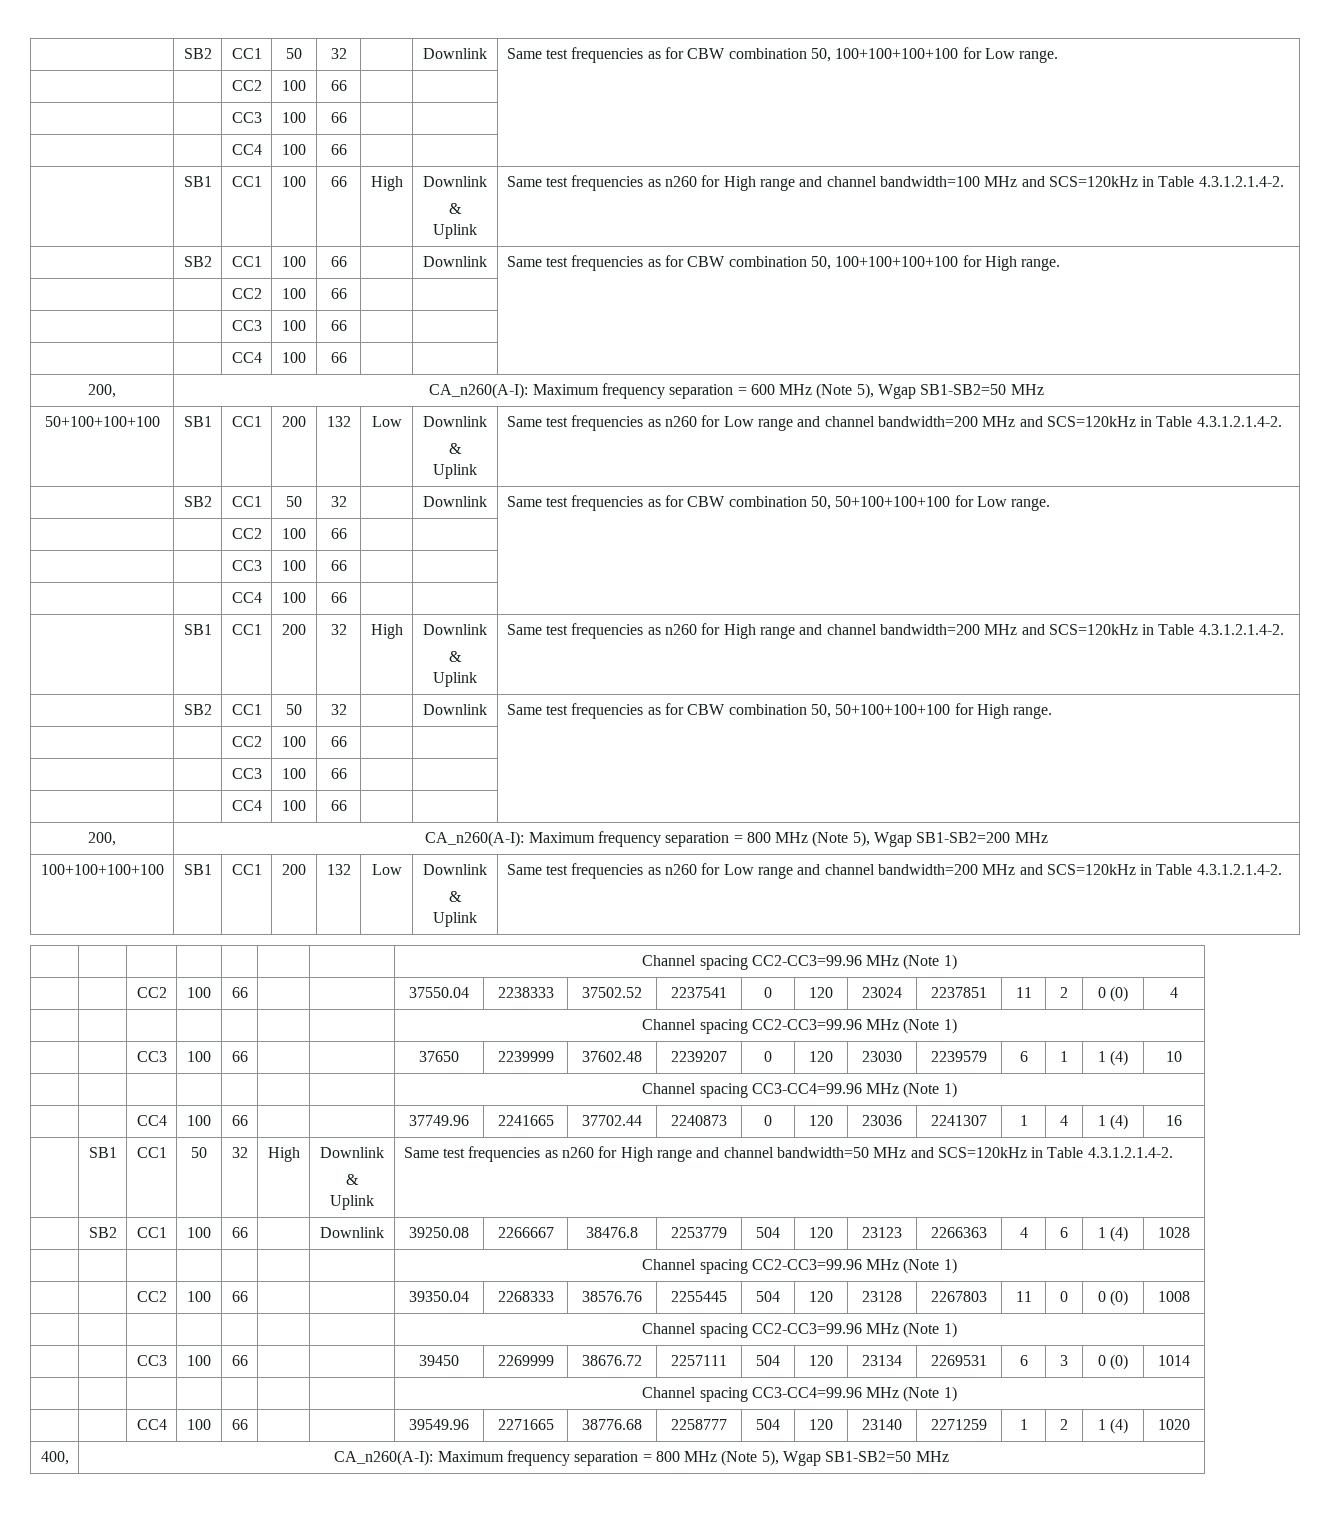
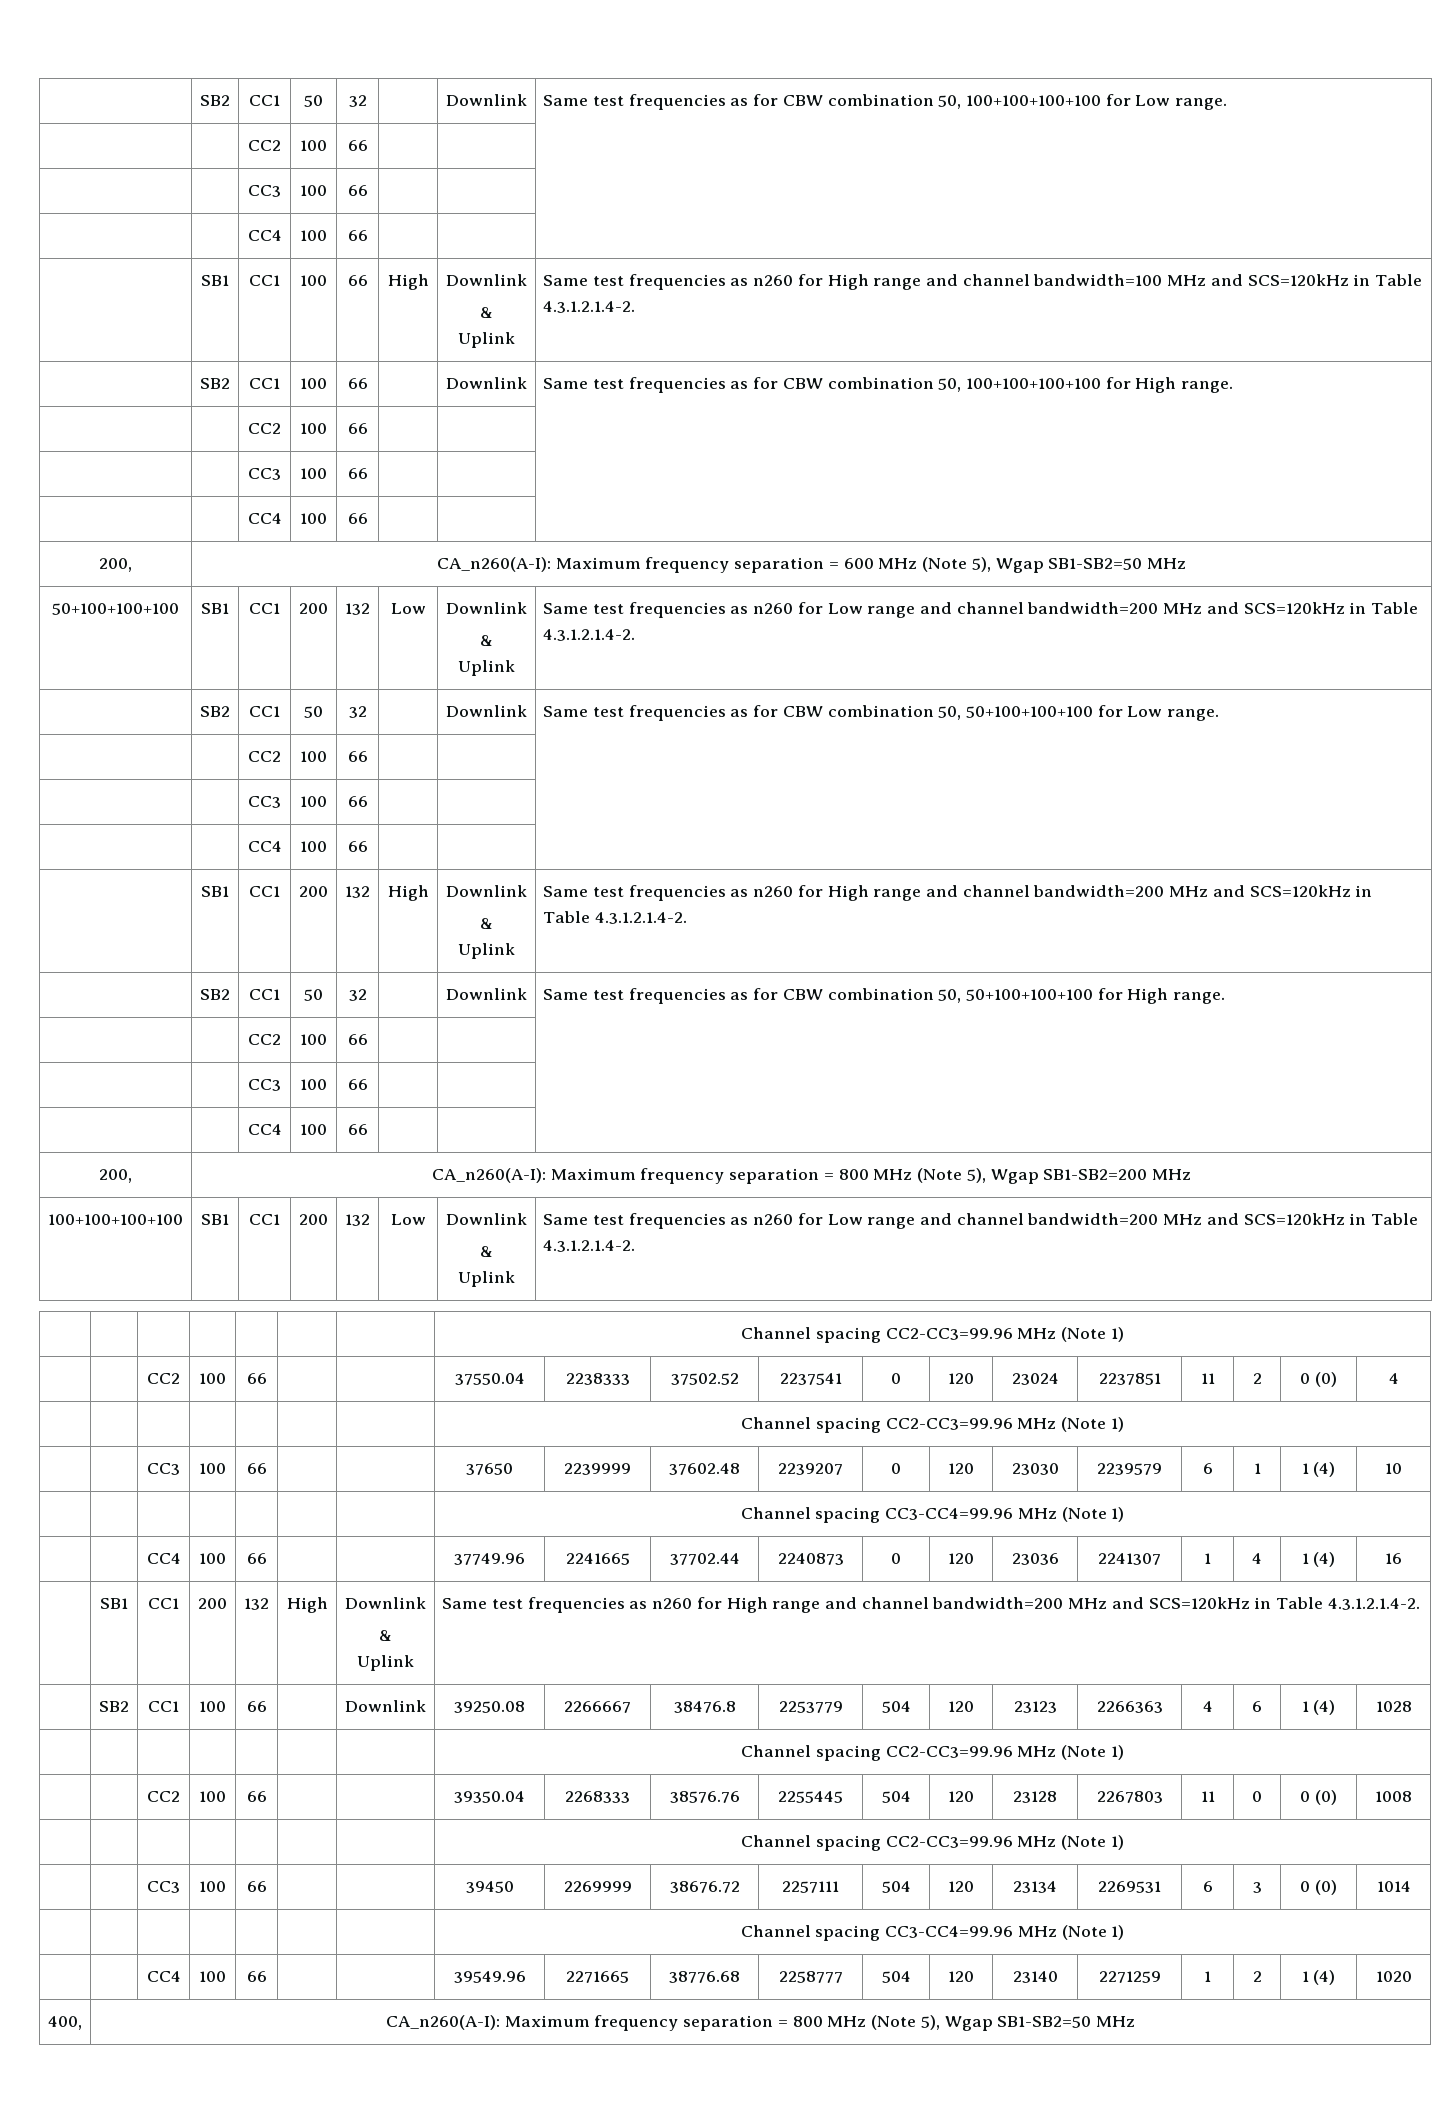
[330,624,347,635] 32 -> [345,886,370,898] 132
[191,1147,207,1158] [231,1147,248,1158] 50 | 32 -> [198,1598,227,1609] [244,1598,269,1610] 200 | 132
[776,1147,869,1158] bandwidth=50 -> [932,1597,1064,1609] bandwidth=200

